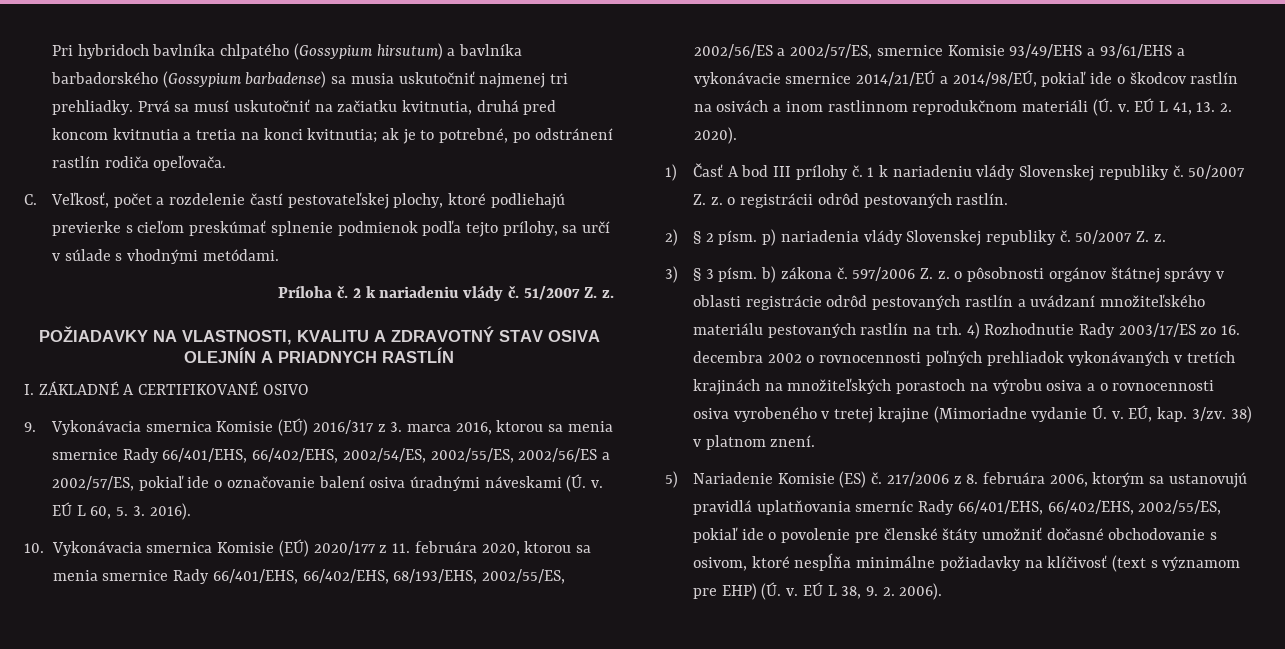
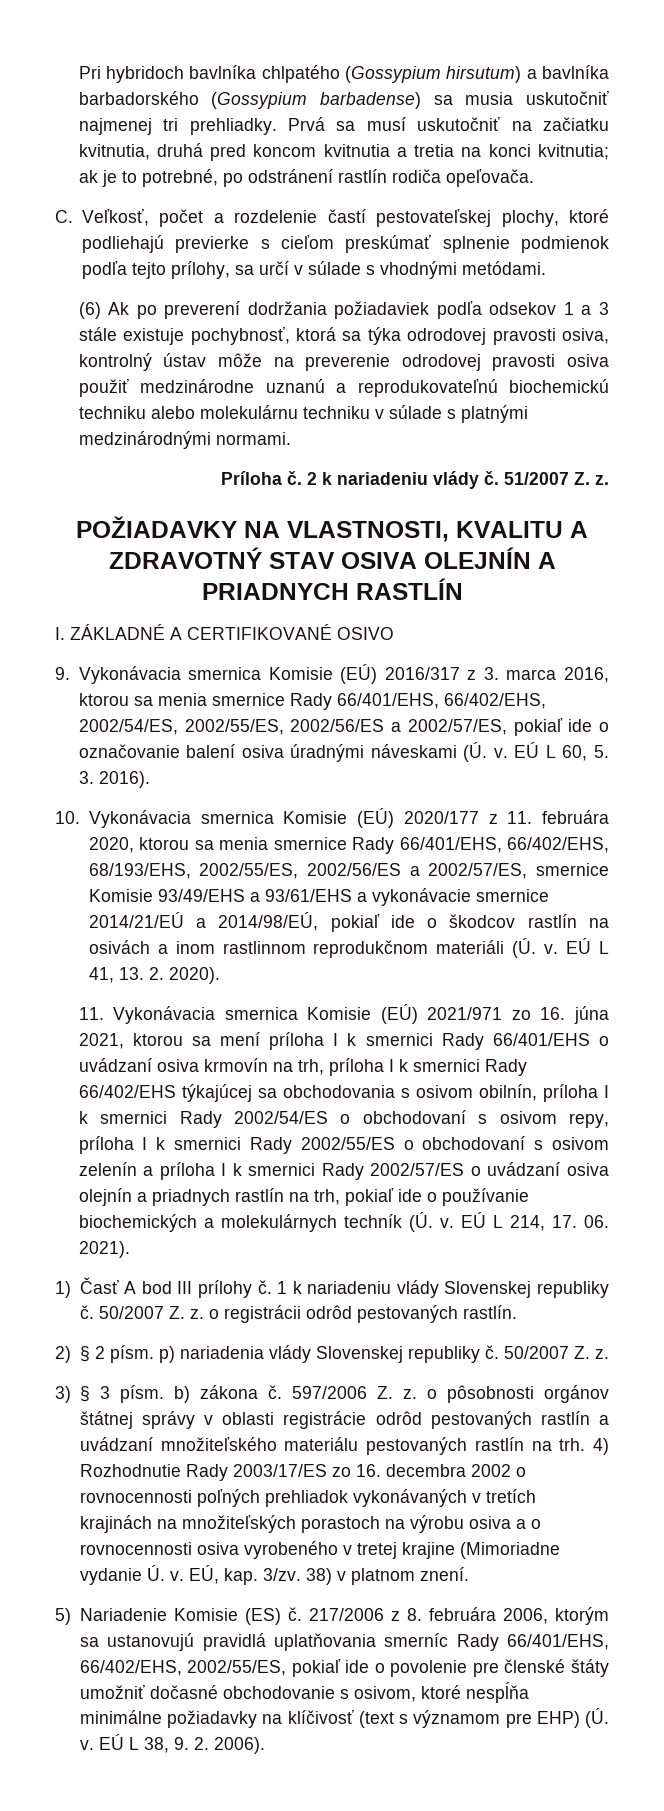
(279, 255) none -> [78,301,609,319] [78,327,609,345] [78,353,609,371] [78,379,609,397] [78,405,528,423] [78,431,291,449] // (6) Ak po preverení dodržania požiadaviek podľa odsekov 1 a 3 stále existuje pochybnosť, ktorá sa týka odrodovej pravosti osiva, kontrolný ústav môže na preverenie odrodovej pravosti osiva použiť medzinárodne uznanú a reprodukovateľnú biochemickú techniku alebo molekulárnu techniku v súlade s platnými medzinárodnými normami.
(737, 135) none -> [78,1004,609,1024] [78,1032,610,1050] [78,1058,527,1076] [78,1084,609,1102] [78,1110,609,1128] [78,1136,609,1154] [78,1162,609,1180] [78,1188,529,1206] [78,1212,609,1232] [78,1241,130,1258] // 11. Vykonávacia smernica Komisie (EÚ) 2021/971 zo 16. júna 2021, ktorou sa mení príloha I k smernici Rady 66/401/EHS o uvádzaní osiva krmovín na trh, príloha I k smernici Rady 66/402/EHS týkajúcej sa obchodovania s osivom obilnín, príloha I k smernici Rady 2002/54/ES o obchodovaní s osivom repy, príloha I k smernici Rady 2002/55/ES o obchodovaní s osivom zelenín a príloha I k smernici Rady 2002/57/ES o uvádzaní osiva olejnín a priadnych rastlín na trh, pokiaľ ide o používanie biochemických a molekulárnych techník (Ú. v. EÚ L 214, 17. 06. 2021).

